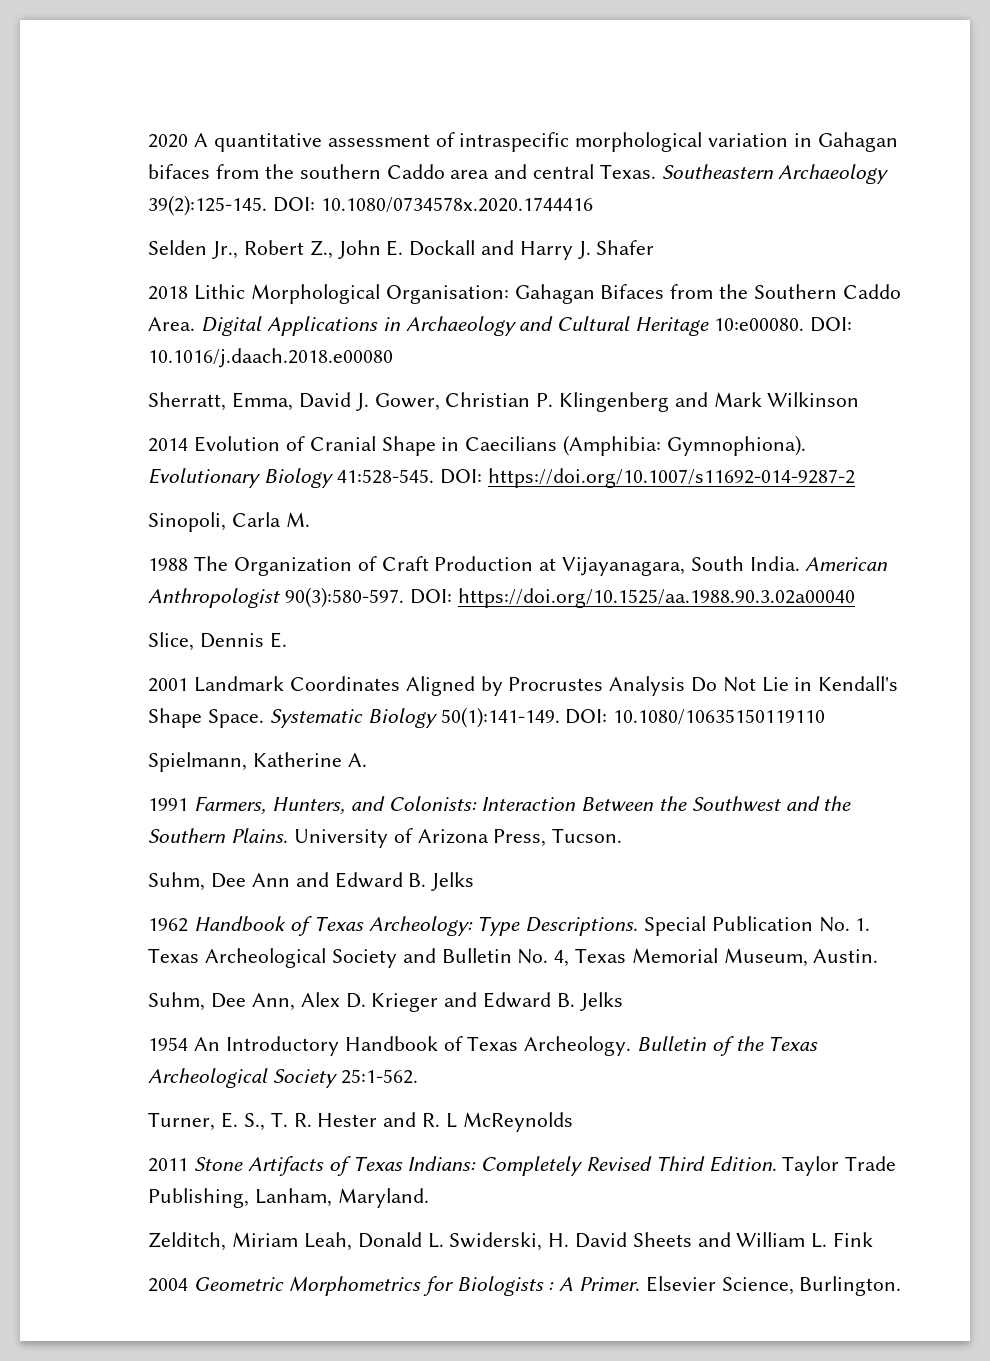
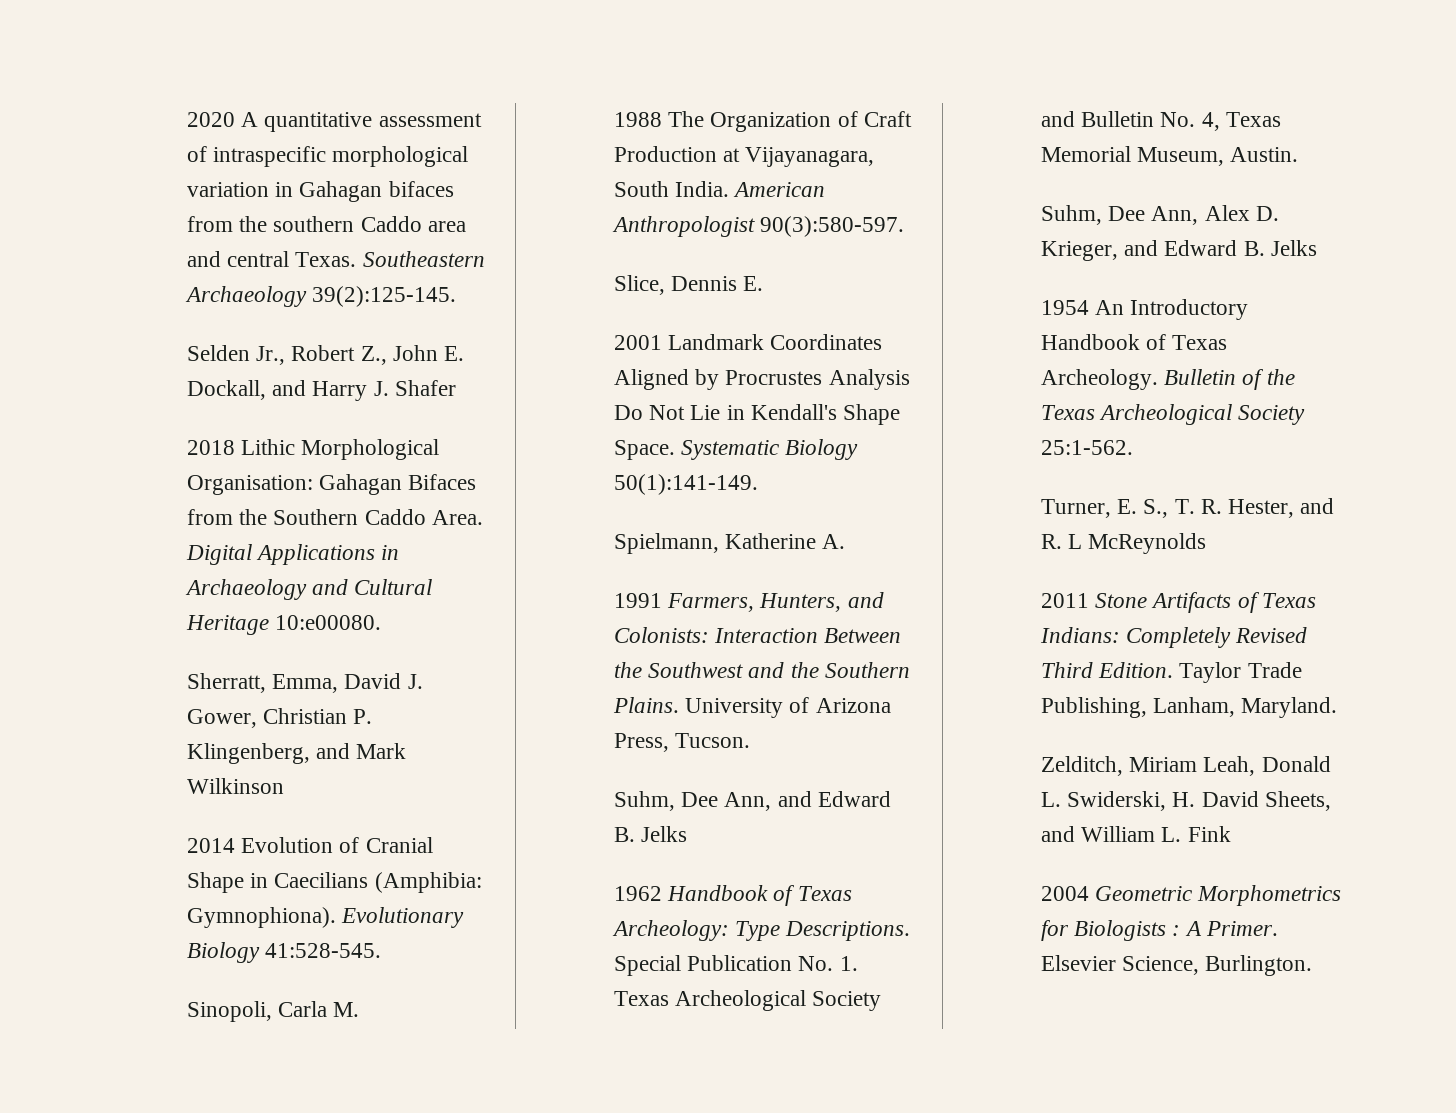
[273,197,593,213] DOI: 10.1080/0734578x.2020.1744416 -> (457, 296) none
[409,240,476,256] Dockall -> [187,380,267,400] Dockall,
[809,317,852,332] [148,348,394,368] DOI: 10.1016/j.daach.2018.e00080 -> (382, 622) none
[559,392,670,412] Klingenberg -> [187,743,311,764] Klingenberg,
[439,468,855,488] DOI: https://doi.org/10.1007/s11692-014-9287-2 -> (382, 950) none
[409,588,855,608] DOI: https://doi.org/10.1525/aa.1988.90.3.02a00040 -> (905, 226) none
[565,709,826,725] DOI: 10.1080/10635150119110 -> (759, 484) none
[251,873,290,887] Ann -> [724,792,772,811] Ann,
[371,993,439,1012] Krieger -> [1041,241,1119,261] Krieger,
[317,1113,378,1127] Hester -> [1228,499,1295,518] Hester,
[632,1232,692,1247] Sheets -> [1264,791,1331,811] Sheets,

